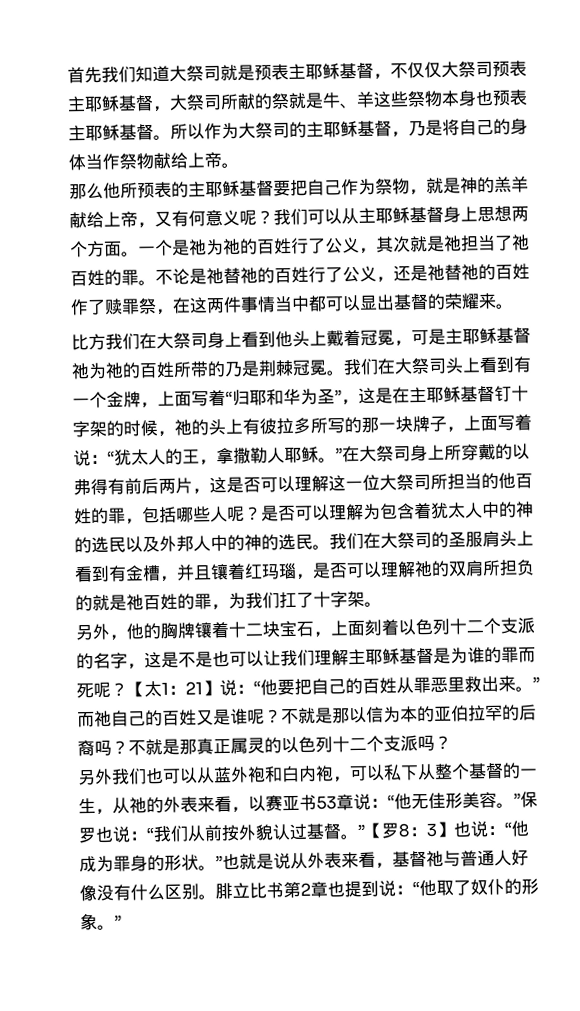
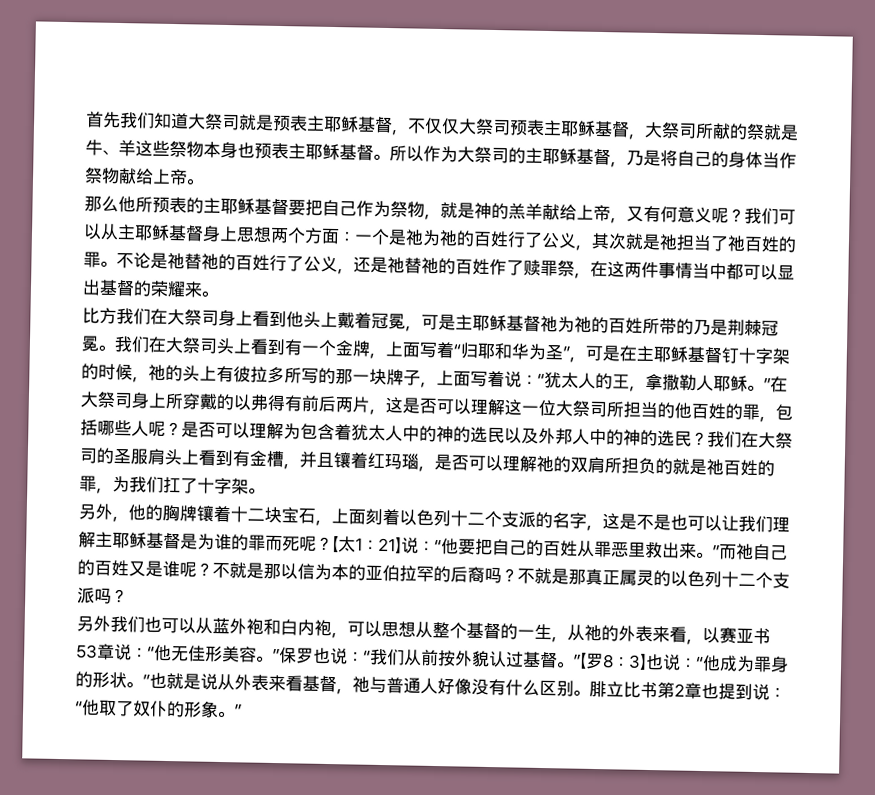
[121,251,139,257] 。 -> [338,231,356,243] ：
[358,387,376,404] 这 -> [585,345,603,362] 可
[312,544,330,550] 。 -> [691,431,708,447] ？
[383,764,419,781] 私下 -> [381,620,416,638] 思想
[375,850,427,869] ，基督 -> [302,675,353,695] 基督，

